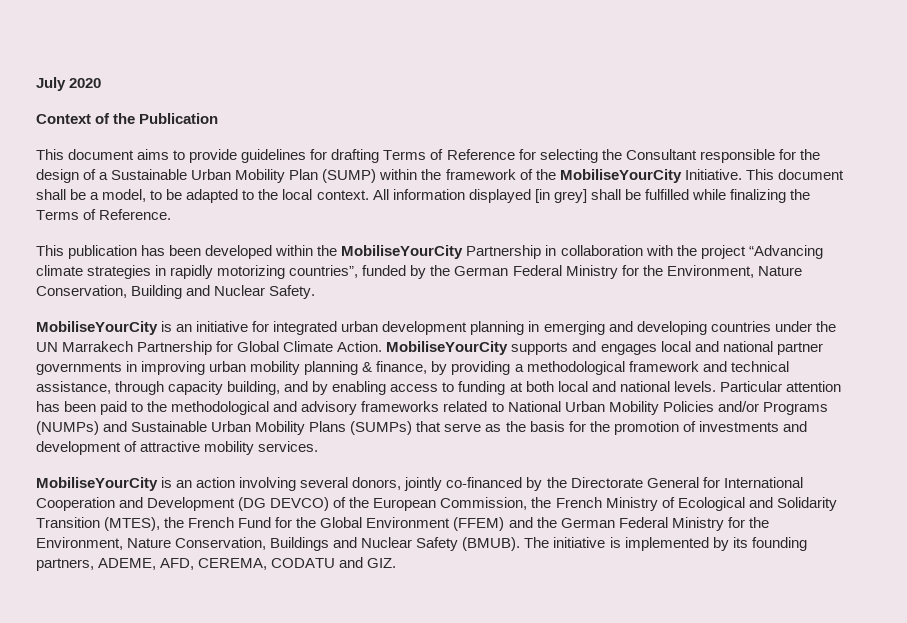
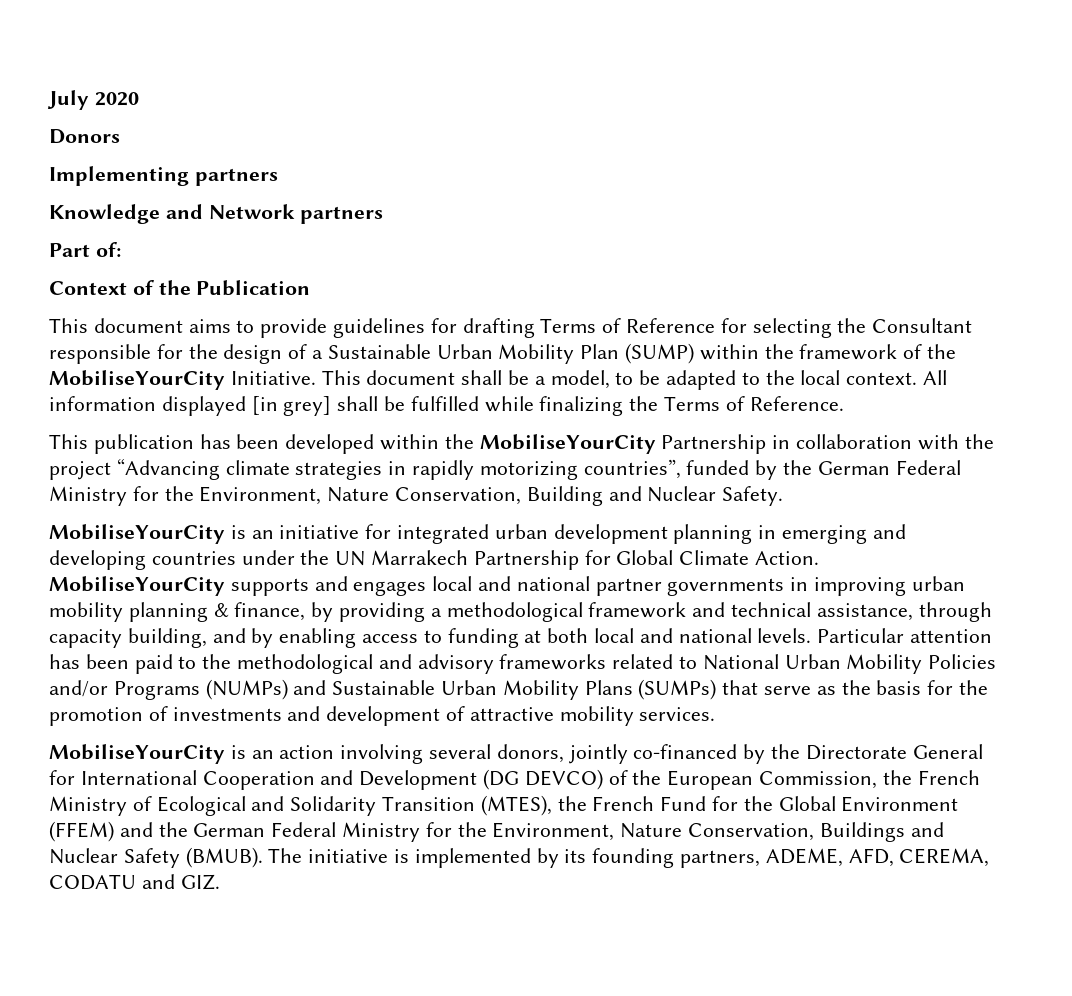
(102, 83) none -> [49,129,120,144] [49,166,278,186] [49,204,384,224] [49,242,121,257] // Donors // Implementing partners // Knowledge and Network partners // Part of:

